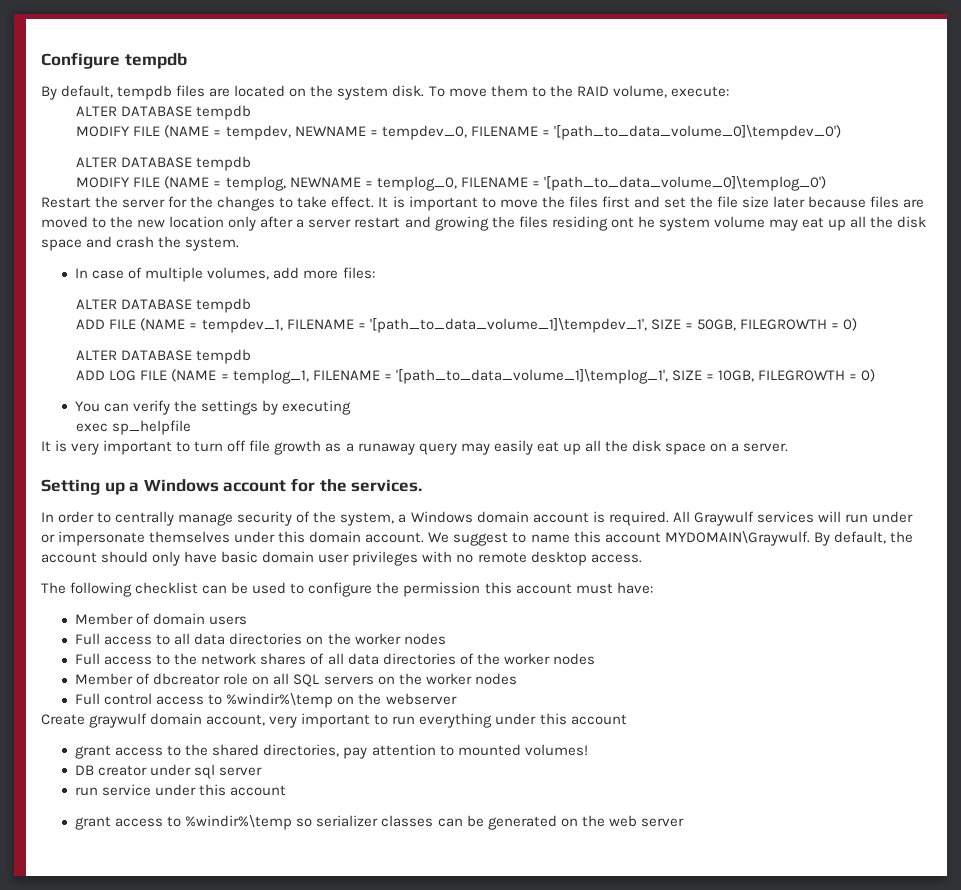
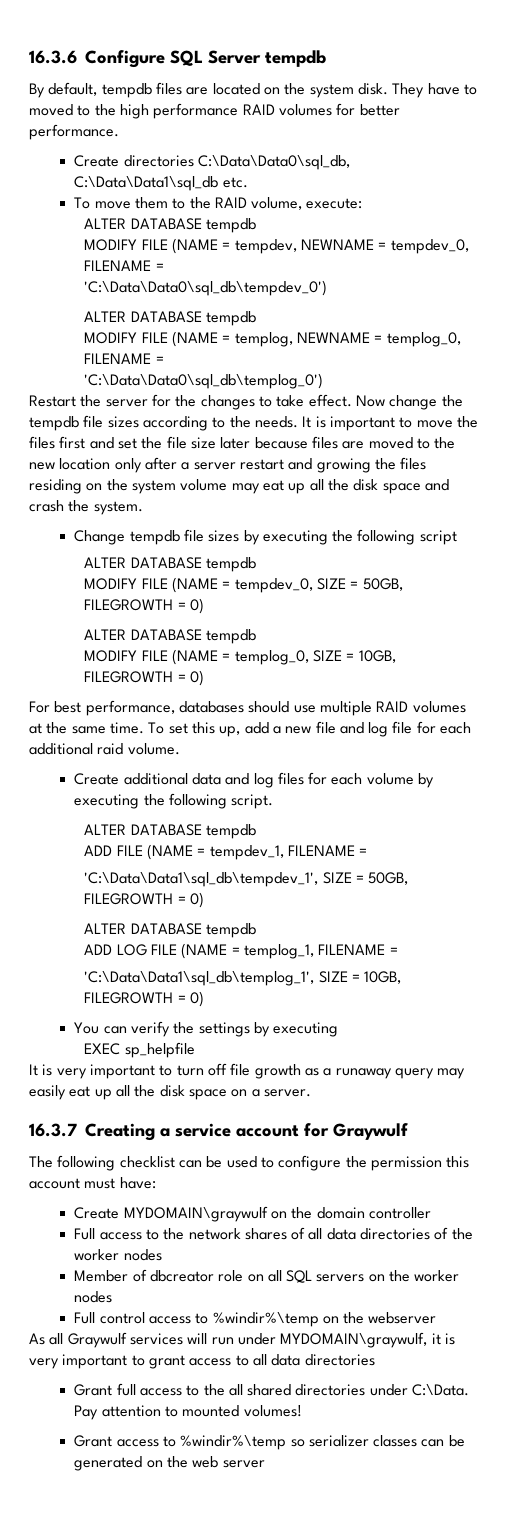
[41,52,120,69] Configure -> [29,50,261,68] 16.3.6 Configure SQL Server
(425, 91) none -> [392,83,477,98] [29,103,400,119] [29,124,119,140] [74,155,350,170] [74,176,248,191] They have to moved to the high performance RAID volumes for better performance. // Create directories C:\Data\Data0\sql_db, C:\Data\Data1\sql_db etc. //
[553,125,841,140] '[path_to_data_volume_0]\tempdev_0') -> [84,280,328,296] // 'C:\Data\Data0\sql_db\tempdev_0')
[543,176,826,191] '[path_to_data_volume_0]\templog_0') -> [84,373,324,389] // 'C:\Data\Data0\sql_db\templog_0')
(375, 202) none -> [355,395,463,410] [29,415,298,431] Now change the tempdb file sizes according to the needs.
[610,216,655,228] ont he -> [86,479,128,491] on the
[75,267,375,282] In case of multiple volumes, add more files: -> [74,529,457,545] [84,557,256,572] [84,577,403,593] [84,598,204,614] [84,629,256,644] [84,649,396,665] [84,670,204,686] [29,700,466,716] [29,721,472,737] [29,743,180,755] [74,772,435,788] [74,793,274,809] Change tempdb file sizes by executing the following script // ALTER DATABASE tempdb // MODIFY FILE (NAME = tempdev_0, SIZE = 50GB, FILEGROWTH = 0) // ALTER DATABASE tempdb // MODIFY FILE (NAME = templog_0, SIZE = 10GB, FILEGROWTH = 0) // For best performance, databases should use multiple RAID volumes at the same time. To set this up, add a new file and log file for each additional raid volume. // Create additional data and log files for each volume by executing the following script.
[369,318,647,333] '[path_to_data_volume_1]\tempdev_1', -> [84,872,319,887] // 'C:\Data\Data1\sql_db\tempdev_1',
[395,369,668,384] '[path_to_data_volume_1]\templog_1', -> [84,971,315,986] // 'C:\Data\Data1\sql_db\templog_1',
[76,423,109,432] exec -> [84,1043,121,1055] EXEC
[41,478,423,495] [41,511,913,526] [41,531,913,546] [41,551,642,566] Setting up a Windows account for the services. // In order to centrally manage security of the system, a Windows domain account is required. All Graywulf services will run under or impersonate themselves under this domain account. We suggest to name this account MYDOMAIN\Graywulf. By default, the account should only have basic domain user privileges with no remote desktop access. -> [29,1123,408,1141] 16.3.7 Creating a service account for Graywulf
[75,613,248,625] [75,633,446,645] Member of domain users // Full access to all data directories on the worker nodes -> [74,1206,431,1222] Create MYDOMAIN\graywulf on the domain controller
[41,713,627,728] [75,744,588,759] [75,764,263,779] [75,784,287,796] [75,816,112,830] Create graywulf domain account, very important to run everything under this account // grant access to the shared directories, pay attention to mounted volumes! // DB creator under sql server // run service under this account // grant -> [29,1332,455,1348] [29,1354,375,1369] [74,1383,470,1396] [74,1405,302,1420] [74,1435,113,1447] As all Graywulf services will run under MYDOMAIN\graywulf, it is very important to grant access to all data directories // Grant full access to the all shared directories under C:\Data. Pay attention to mounted volumes! // Grant

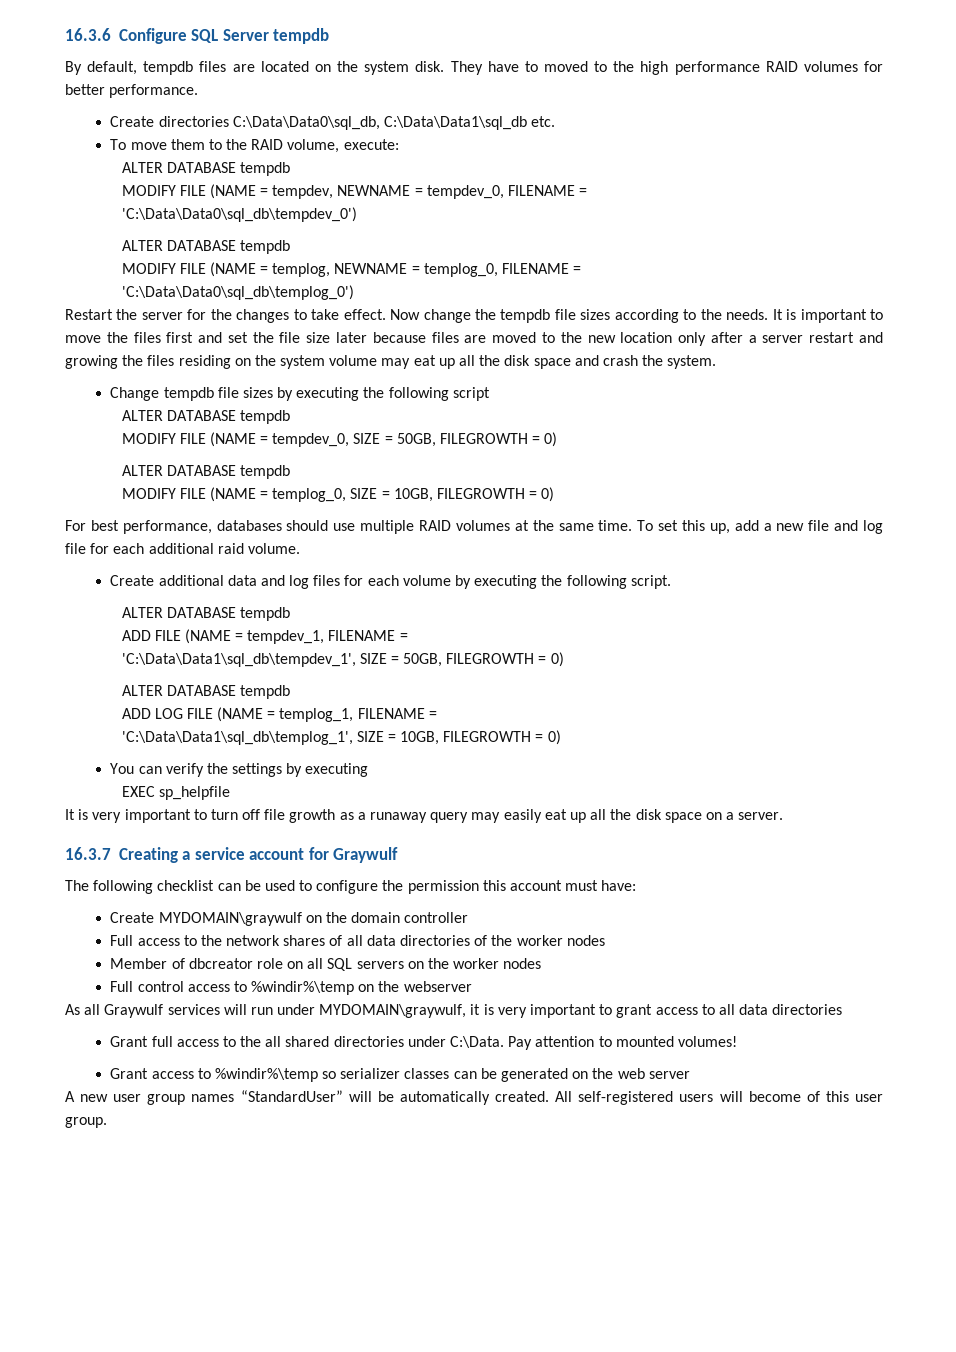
(265, 1464) none -> [65,1090,884,1105] [65,1117,107,1128] // A new user group names “StandardUser” will be automatically created. All self-registered users will become of this user group.

